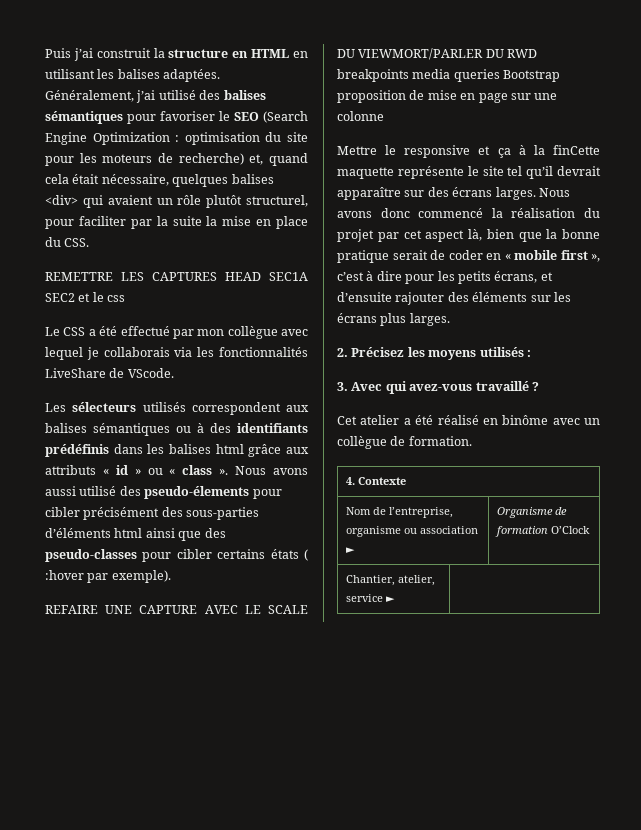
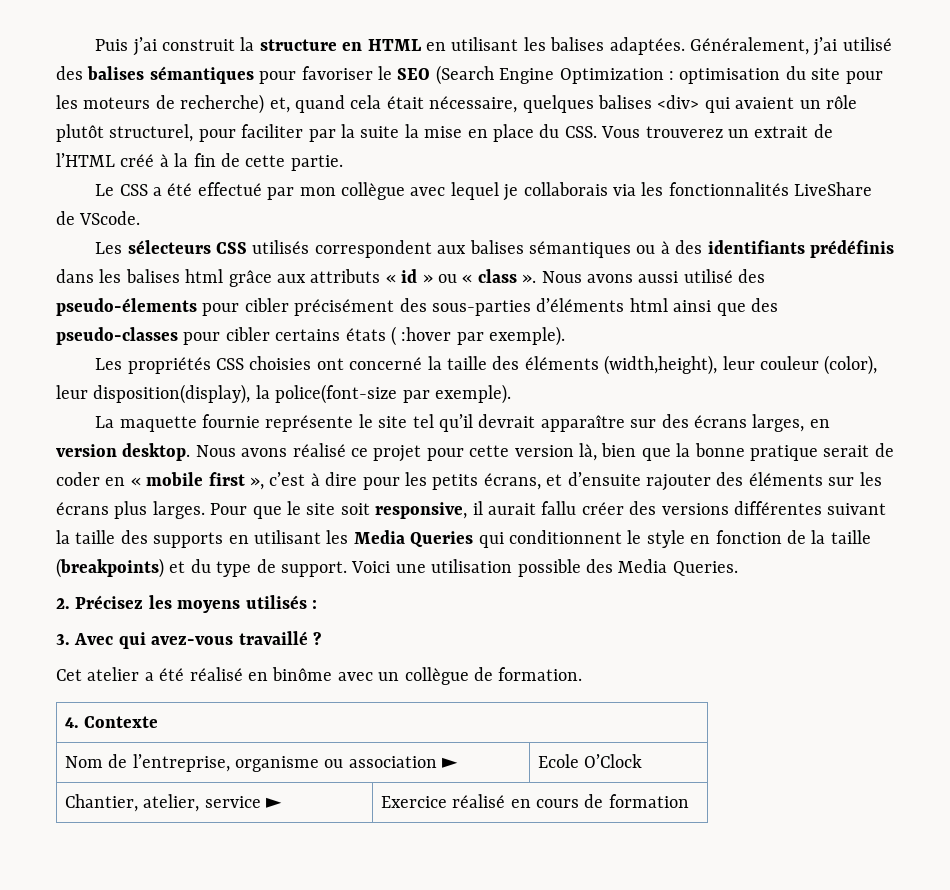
[45,272,308,281] [45,292,126,302] // REMETTRE LES CAPTURES HEAD SEC1A SEC2 et le css -> [601,124,833,138] [56,153,343,171] Vous trouverez un extrait de l’HTML créé à la fin de cette partie.
(137, 407) none -> [215,242,247,254] CSS
[45,605,308,614] [337,48,538,60] [337,69,561,82] [337,90,558,103] [337,111,384,121] [337,145,600,158] [337,167,394,179] REFAIRE UNE CAPTURE AVEC LE SCALE DU VIEWMORT/PARLER DU RWD breakpoints media queries Bootstrap proposition de mise en page sur une colonne // Mettre le responsive et ça à la finCette maquette -> [95,355,878,375] [56,384,511,404] [95,414,260,432] Les propriétés CSS choisies ont concerné la taille des éléments (width,height), leur couleur (color), leur disposition(display), la police(font-size par exemple). // La maquette fournie
[495,187,570,200] [337,208,600,218] [337,229,465,242] larges. Nous avons donc commencé la réalisation du projet par cet aspect -> [752,414,830,432] [56,443,574,462] larges, en version desktop. Nous avons réalisé ce projet pour cette version
(450, 319) none -> [210,501,887,519] [56,530,871,548] [56,558,738,578] Pour que le site soit responsive, il aurait fallu créer des versions différentes suivant la taille des supports en utilisant les Media Queries qui conditionnent le style en fonction de la taille (breakpoints) et du type de support. Voici une utilisation possible des Media Queries.
[497,507,568,518] [495,526,549,537] Organisme de formation -> [537,754,579,768] Ecole
(396, 599) none -> [380,794,689,808] Exercice réalisé en cours de formation

